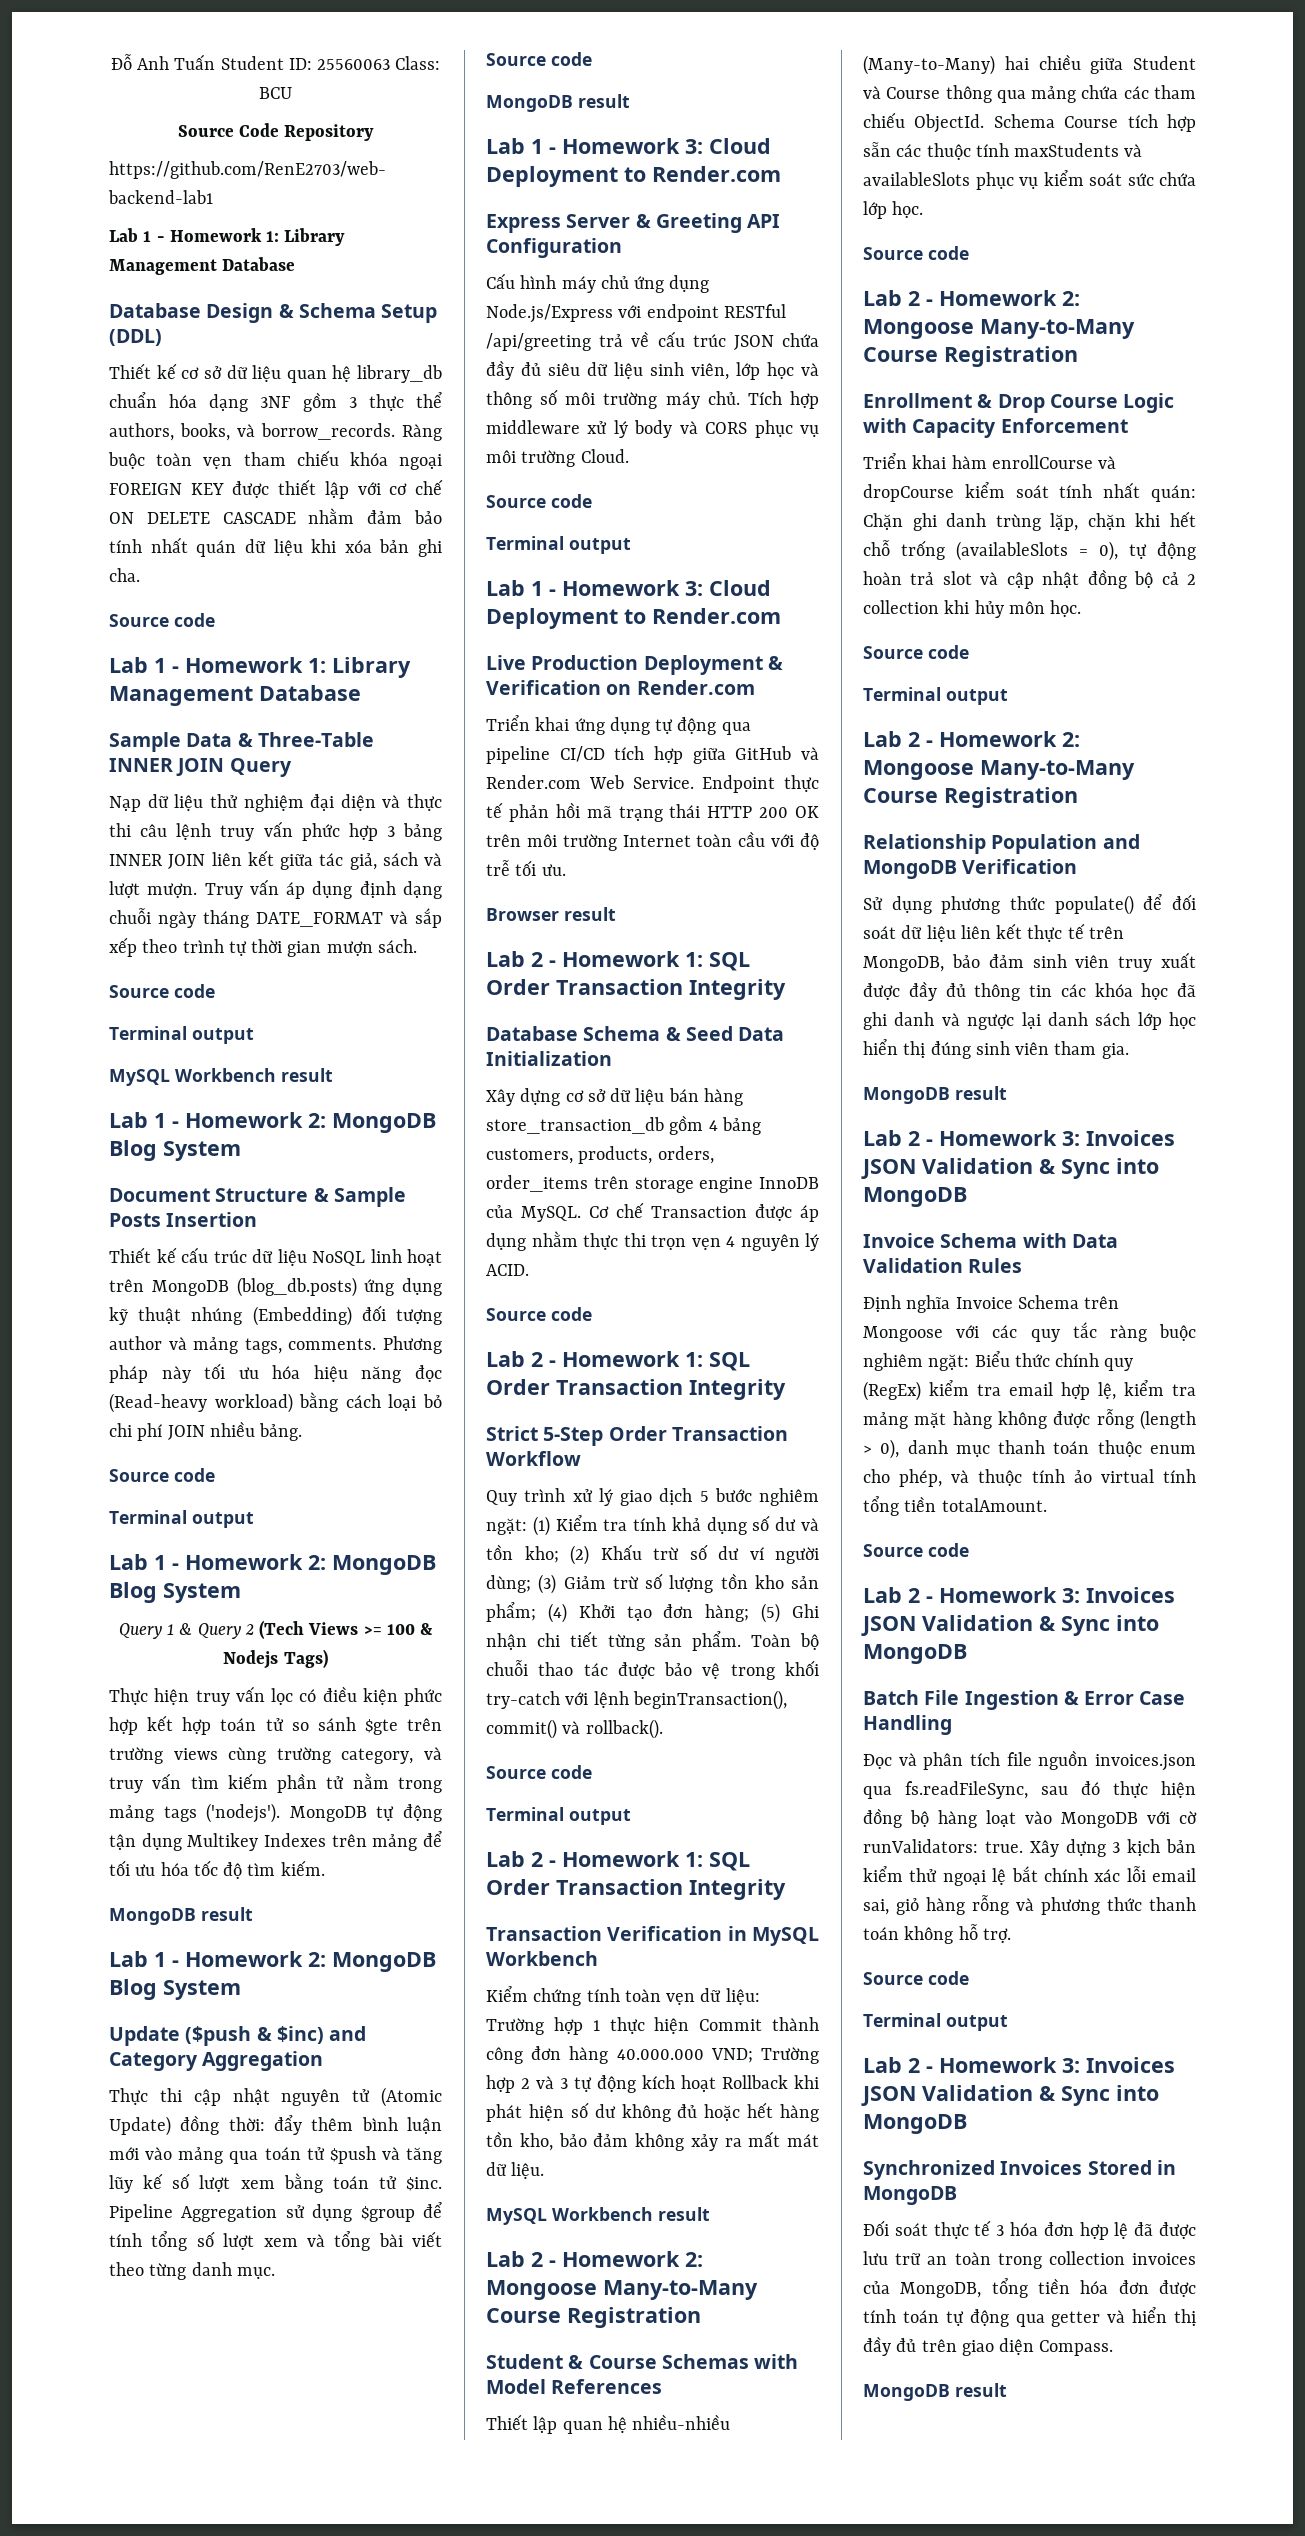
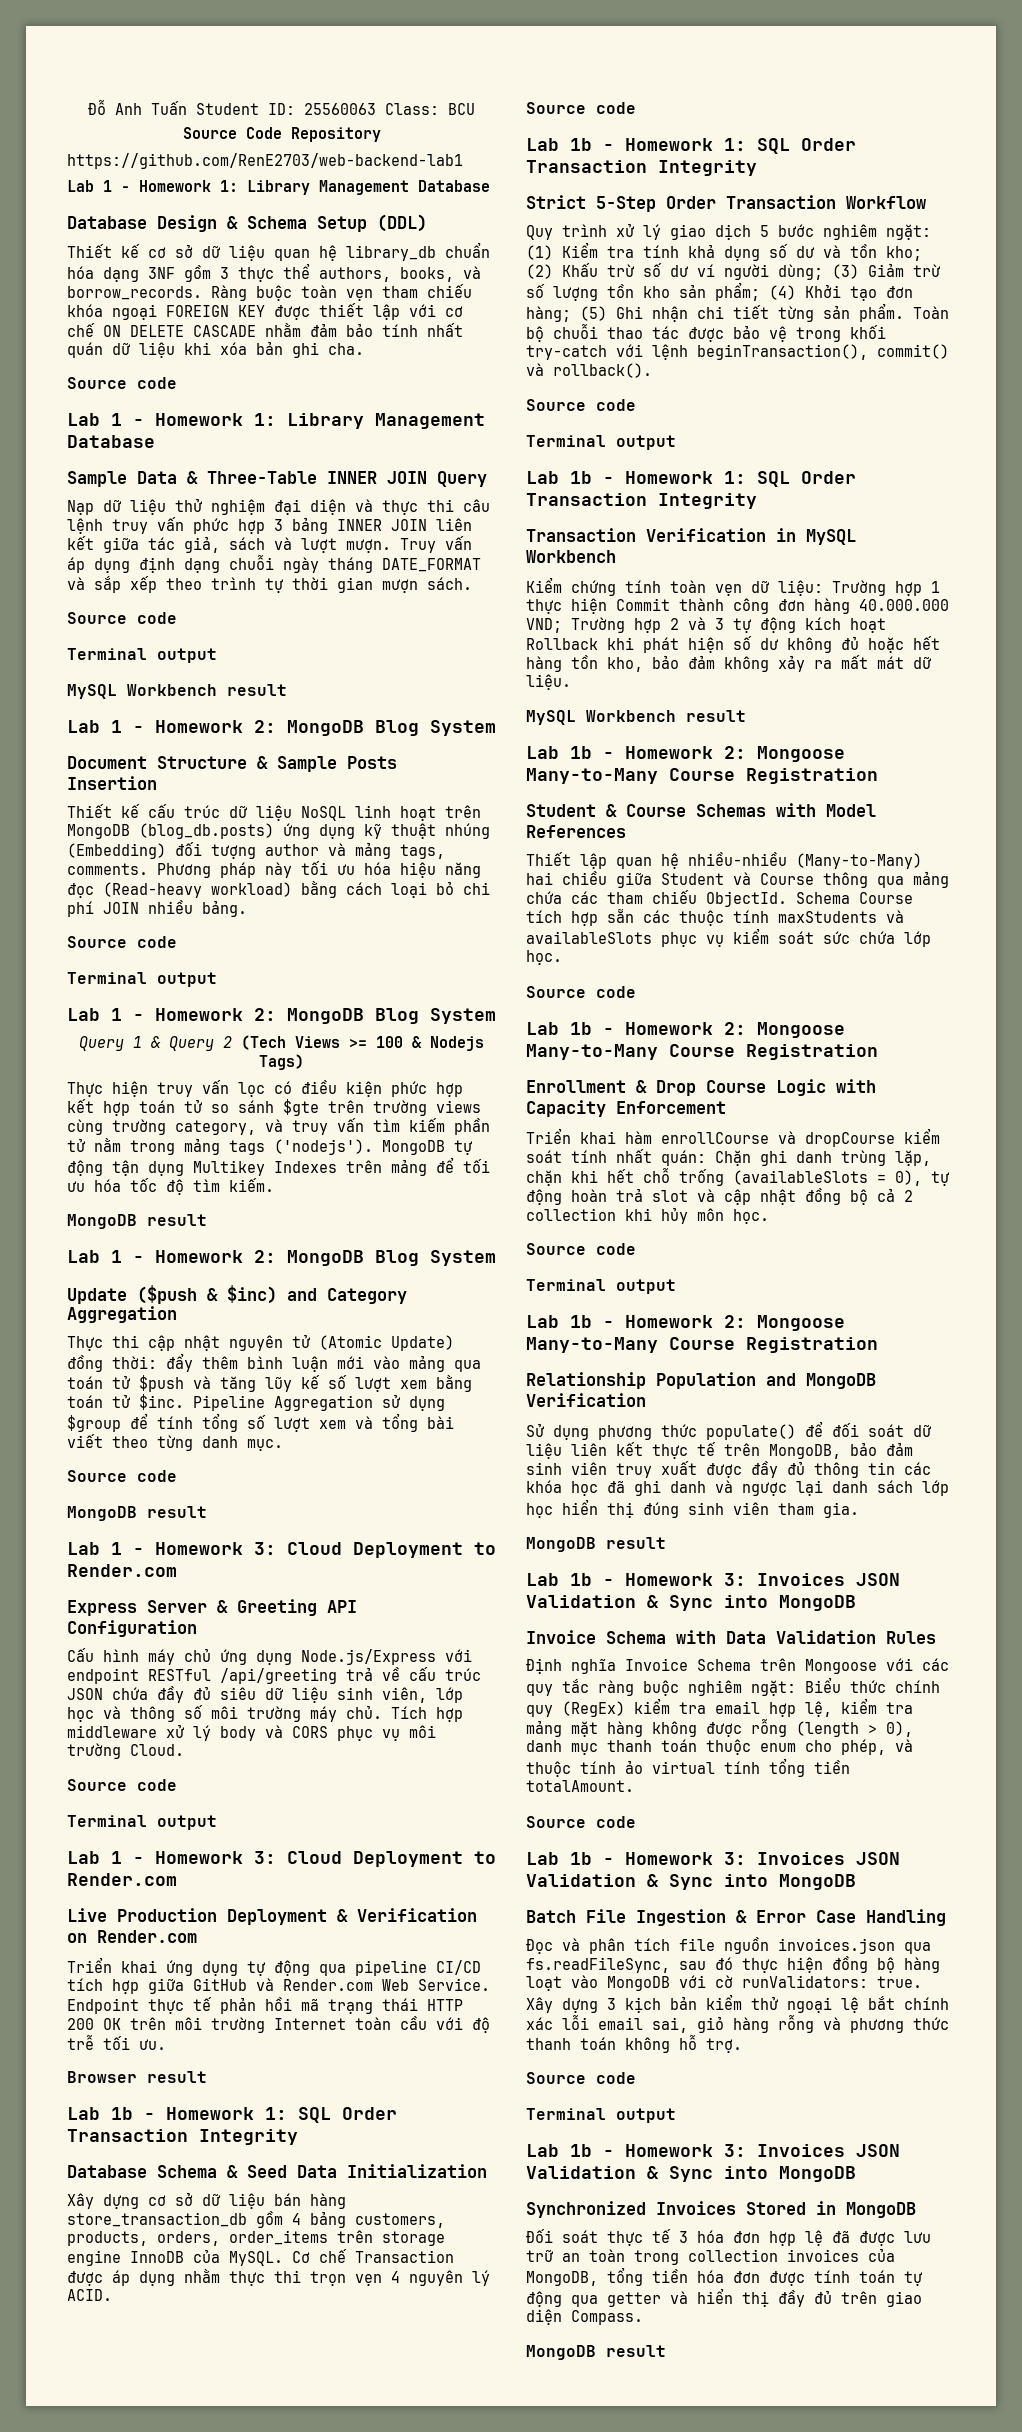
[531,952,543,967] 2 -> [111,2107,133,2120] 1b
[531,1352,543,1367] 2 -> [570,138,592,151] 1b
[531,1852,543,1867] 2 -> [570,471,592,484] 1b
[531,2252,543,2267] 2 -> [570,746,592,759] 1b
[908,291,920,306] 2 -> [570,1022,592,1035] 1b
[908,732,920,747] 2 -> [570,1315,592,1328] 1b
[908,1131,920,1146] 2 -> [570,1573,592,1586] 1b
[908,1588,920,1603] 2 -> [570,1852,592,1865] 1b
[908,2058,920,2073] 2 -> [570,2144,592,2157] 1b

